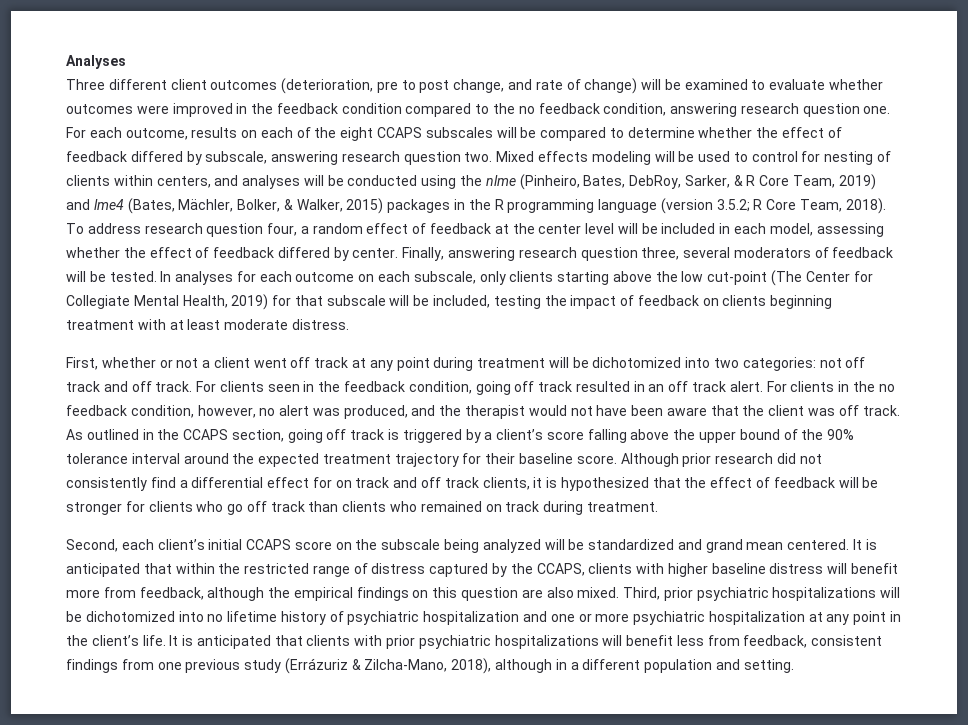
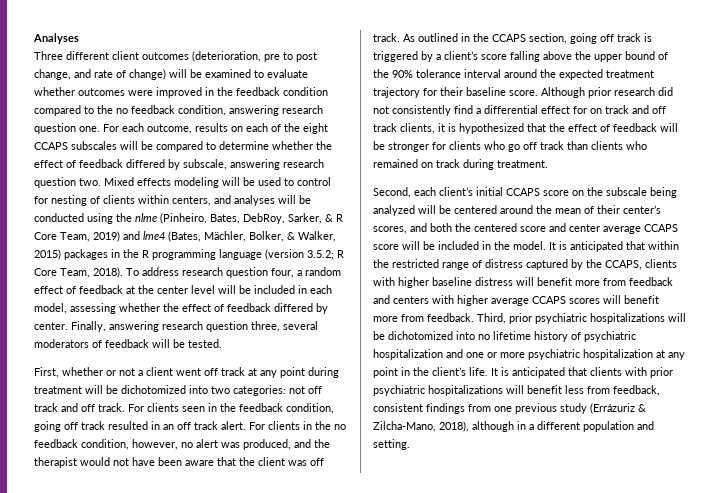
[160,270,873,286] [66,294,833,310] [66,319,349,330] In analyses for each outcome on each subscale, only clients starting above the low cut-point (The Center for Collegiate Mental Health, 2019) for that subscale will be included, testing the impact of feedback on clients beginning treatment with at least moderate distress. -> (222, 343) none
[588,539,850,553] standardized and grand mean centered. -> [454,205,661,214] [373,223,678,234] [373,241,546,250] centered around the mean of their center’s scores, and both the centered score and center average CCAPS score will be included in the model.
[139,587,620,601] feedback, although the empirical findings on this question are also mixed. -> [629,277,673,286] [373,295,659,306] [373,313,474,322] feedback and centers with higher average CCAPS scores will benefit more from feedback.

